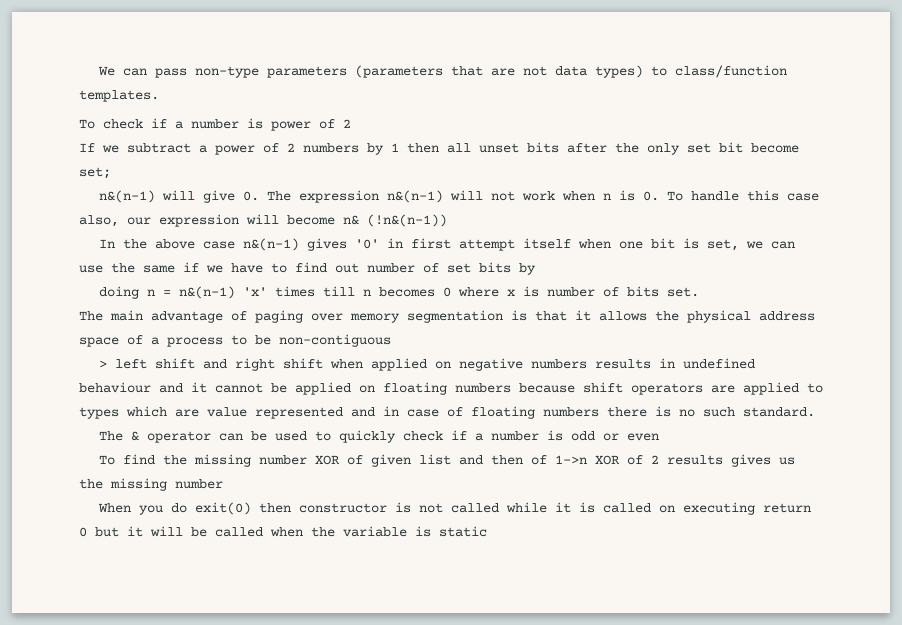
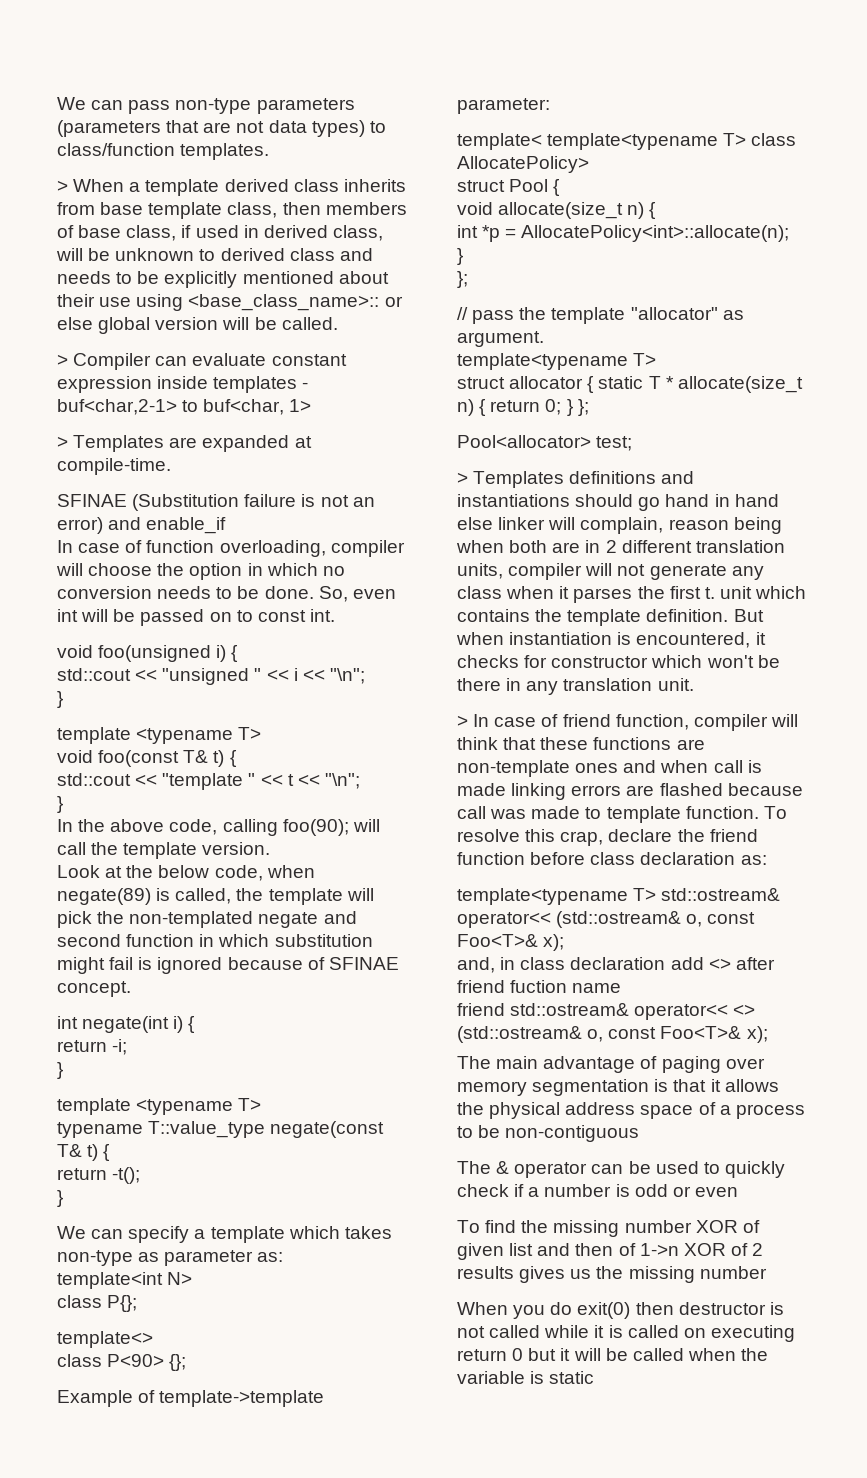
[79,118,351,131] [79,142,799,155] [79,167,111,179] [99,190,820,203] [79,214,447,227] [99,238,796,251] [79,262,536,275] [99,286,700,299] To check if a number is power of 2 // If we subtract a power of 2 numbers by 1 then all unset bits after the only set bit become set; // n&(n-1) will give 0. The expression n&(n-1) will not work when n is 0. To handle this case also, our expression will become n& (!n&(n-1)) // In the above case n&(n-1) gives '0' in first attempt itself when one bit is set, we can use the same if we have to find out number of set bits by // doing n = n&(n-1) 'x' times till n becomes 0 where x is number of bits set. -> [57,179,406,196] [57,202,407,219] [57,225,383,241] [56,248,373,261] [57,271,389,288] [57,294,403,311] [57,317,338,334] [57,353,347,370] [57,376,309,393] [57,399,312,415] [57,435,312,452] [57,458,171,475] [57,494,375,511] [57,517,227,534] [57,540,405,557] [56,563,345,580] [57,586,396,602] [57,609,335,626] [57,645,239,662] [57,668,365,685] [57,691,63,708] [57,727,262,744] [57,750,237,767] [57,773,360,790] [57,796,63,813] [57,819,380,836] [57,842,271,859] [57,865,315,881] [57,888,374,905] [57,911,357,928] [57,934,373,947] [57,957,399,974] [57,981,131,997] [57,1016,196,1033] [57,1039,128,1055] [57,1062,63,1079] [57,1098,262,1115] [57,1121,385,1138] [57,1144,111,1161] [57,1167,141,1184] [57,1190,63,1207] [57,1226,392,1243] [57,1250,284,1266] [57,1272,193,1289] [57,1295,138,1312] [57,1331,153,1348] [57,1354,187,1371] [57,1390,325,1407] [457,98,550,114] [457,133,797,150] [457,156,589,173] [457,179,561,196] [457,202,657,219] [457,225,790,242] [457,248,463,265] [457,271,468,288] [457,307,744,324] [457,331,544,347] [457,353,657,370] [457,376,803,393] [457,399,589,416] [457,435,633,451] [457,471,695,488] [457,494,779,511] [457,517,782,534] [456,540,785,553] [457,563,764,580] [457,586,807,603] [457,609,764,626] [456,632,766,648] [457,655,780,668] [457,678,694,695] [457,714,798,731] [457,737,705,750] [457,760,762,777] [457,783,803,800] [457,806,787,823] [457,829,758,846] [457,852,767,865] [457,888,781,905] [457,911,756,928] [457,934,565,951] [457,957,775,973] [457,980,622,993] [457,1003,756,1020] [457,1026,768,1043] > When a template derived class inherits from base template class, then members of base class, if used in derived class, will be unknown to derived class and needs to be explicitly mentioned about their use using <base_class_name>:: or else global version will be called. // > Compiler can evaluate constant expression inside templates - buf<char,2-1> to buf<char, 1> // > Templates are expanded at compile-time. // SFINAE (Substitution failure is not an error) and enable_if // In case of function overloading, compiler will choose the option in which no conversion needs to be done. So, even int will be passed on to const int. // void foo(unsigned i) { // std::cout << "unsigned " << i << "\n"; // } // template <typename T> // void foo(const T& t) { // std::cout << "template " << t << "\n"; // } // In the above code, calling foo(90); will call the template version. // Look at the below code, when negate(89) is called, the template will pick the non-templated negate and second function in which substitution might fail is ignored because of SFINAE concept. // int negate(int i) { // return -i; // } // template <typename T> // typename T::value_type negate(const T& t) { // return -t(); // } // We can specify a template which takes non-type as parameter as: // template<int N> // class P{}; // template<> // class P<90> {}; // Example of template->template parameter: // template< template<typename T> class AllocatePolicy> // struct Pool { // void allocate(size_t n) { // int *p = AllocatePolicy<int>::allocate(n); // } // }; // // pass the template "allocator" as argument. // template<typename T> // struct allocator { static T * allocate(size_t n) { return 0; } }; // Pool<allocator> test; // > Templates definitions and instantiations should go hand in hand else linker will complain, reason being when both are in 2 different translation units, compiler will not generate any class when it parses the first t. unit which contains the template definition. But when instantiation is encountered, it checks for constructor which won't be there in any translation unit. // > In case of friend function, compiler will think that these functions are non-template ones and when call is made linking errors are flashed because call was made to template function. To resolve this crap, declare the friend function before class declaration as: // template<typename T> std::ostream& operator<< (std::ostream& o, const Foo<T>& x); // and, in class declaration add <> after friend fuction name // friend std::ostream& operator<< <> (std::ostream& o, const Foo<T>& x);
[99,358,756,371] [79,382,823,395] [79,406,815,419] // > left shift and right shift when applied on negative numbers results in undefined behaviour and it cannot be applied on floating numbers because shift operators are applied to types which are value represented and in case of floating numbers there is no such standard. -> (640, 1133) none
[299,503,388,513] constructor -> [678,1302,766,1315] destructor

